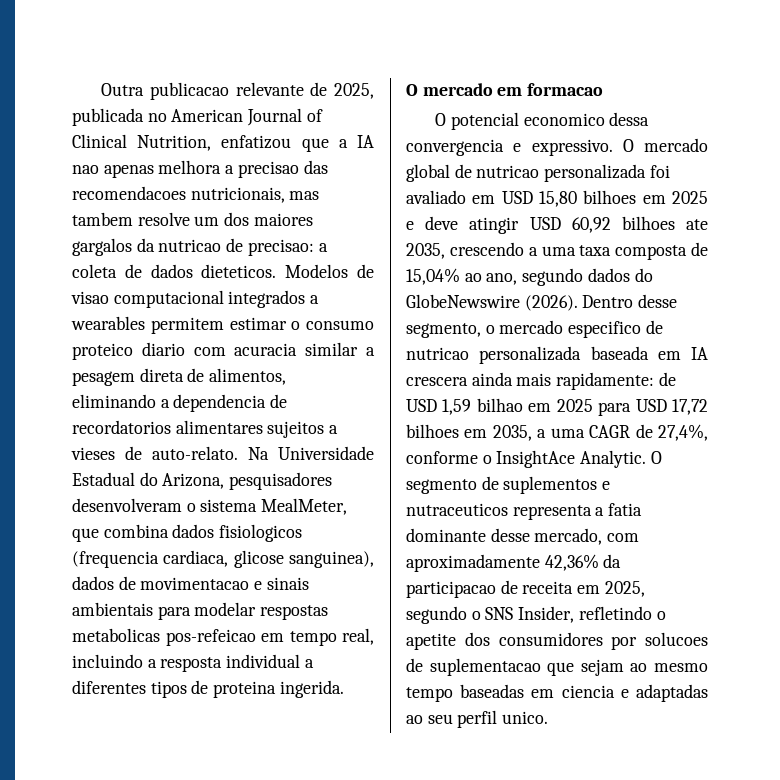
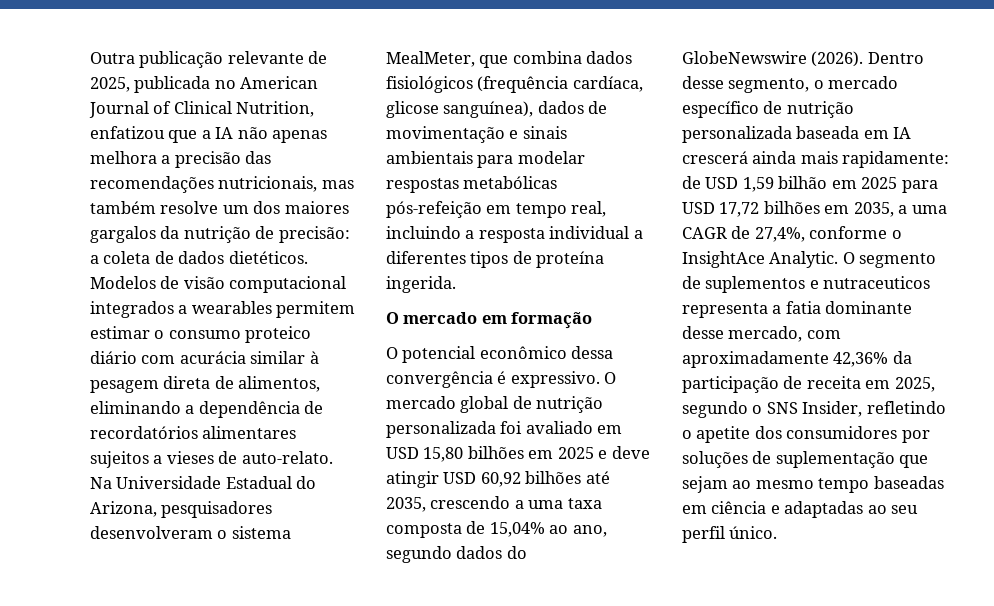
[149,82,229,100] publicacao -> [139,51,224,68] publicação
[72,165,99,174] nao -> [237,127,268,139] não
[237,160,328,178] [72,186,186,200] precisao das recomendacoes -> [174,151,272,168] [90,176,214,193] precisão das recomendações
[72,212,133,226] tambem -> [90,201,156,214] também
[158,238,314,256] nutricao de precisao: -> [183,226,350,243] nutrição de precisão:
[201,264,277,278] dieteticos. -> [228,251,308,264] dietéticos.
[71,291,109,304] visao -> [183,276,225,289] visão
[141,342,376,356] diario com acuracia similar a -> [90,351,319,364] diário com acurácia similar à
[173,394,288,412] [72,420,171,434] dependencia de recordatorios -> [198,401,324,418] [90,426,198,439] dependência de recordatórios
[219,524,303,542] [72,550,374,568] fisiologicos (frequencia cardiaca, glicose sanguinea), -> [386,76,643,93] [386,101,534,118] fisiológicos (frequência cardíaca, glicose sanguínea),
[140,577,250,590] movimentacao -> [386,126,505,143] movimentação
[72,628,256,646] metabolicas pos-refeicao -> [463,176,558,189] [386,201,482,218] metabólicas pós-refeição
[213,681,277,698] proteina -> [536,251,605,268] proteína
[527,83,604,96] formacao -> [511,312,593,329] formação
[523,112,650,126] [406,139,522,156] economico dessa convergencia e -> [479,346,614,359] [386,371,507,388] econômico dessa convergência é
[476,165,540,178] nutricao -> [536,396,604,413] nutrição
[583,190,637,204] bilhoes -> [467,446,524,459] bilhões
[621,216,708,230] bilhoes ate -> [525,471,610,484] bilhões até
[568,320,663,338] [406,347,469,360] especifico de nutricao -> [682,101,854,118] específico de nutrição
[406,377,468,386] crescera -> [682,151,748,164] crescerá
[476,398,523,412] bilhao -> [778,176,828,189] bilhão
[406,424,459,438] bilhoes -> [763,201,820,214] bilhões
[406,581,496,598] participacao -> [682,376,779,393] participação
[645,632,708,646] [406,658,541,676] solucoes de suplementacao -> [682,451,895,468] soluções de suplementação
[561,685,615,698] ciencia -> [711,501,767,514] ciência
[502,711,549,724] unico. -> [729,526,778,539] único.

